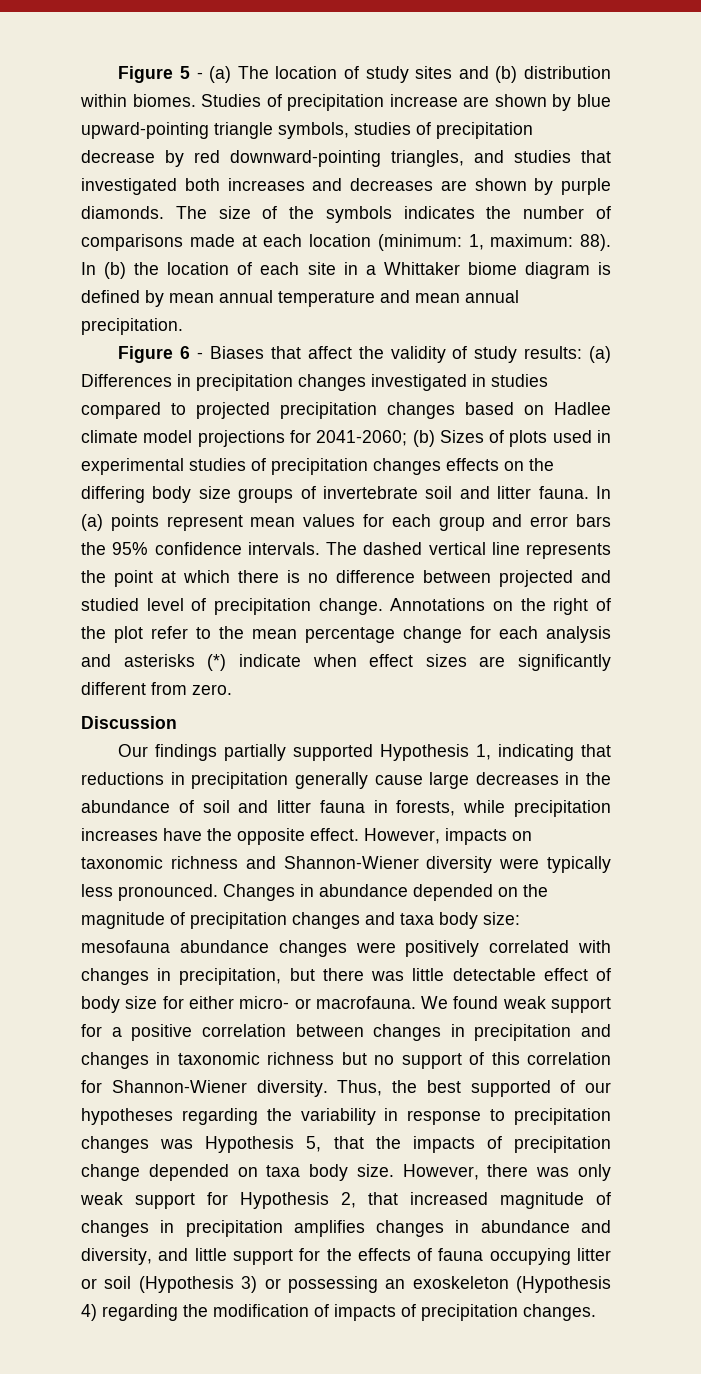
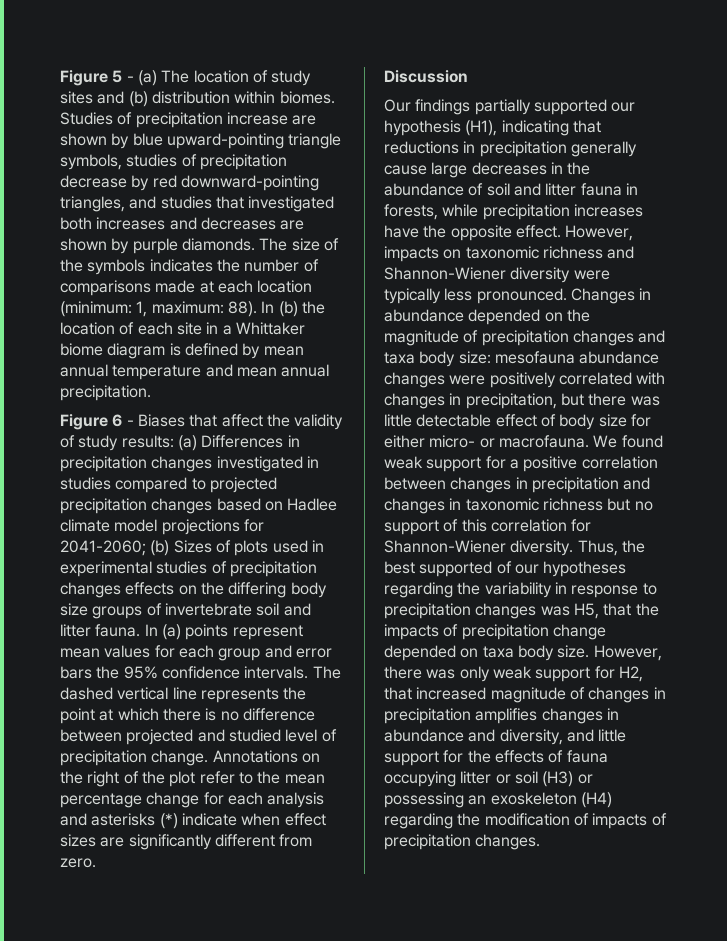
[380,744,492,761] Hypothesis 1, -> [611,102,636,112] [384,120,498,136] our hypothesis (H1),
[205,1136,322,1153] Hypothesis 5, -> [573,603,599,619] H5,
[240,1192,356,1209] Hypothesis 2, -> [618,666,643,682] H2,
[138,1276,258,1293] (Hypothesis 3) -> [542,771,574,787] (H3)
[516,1276,611,1293] [81,1304,97,1321] (Hypothesis 4) -> [580,792,612,808] (H4)

